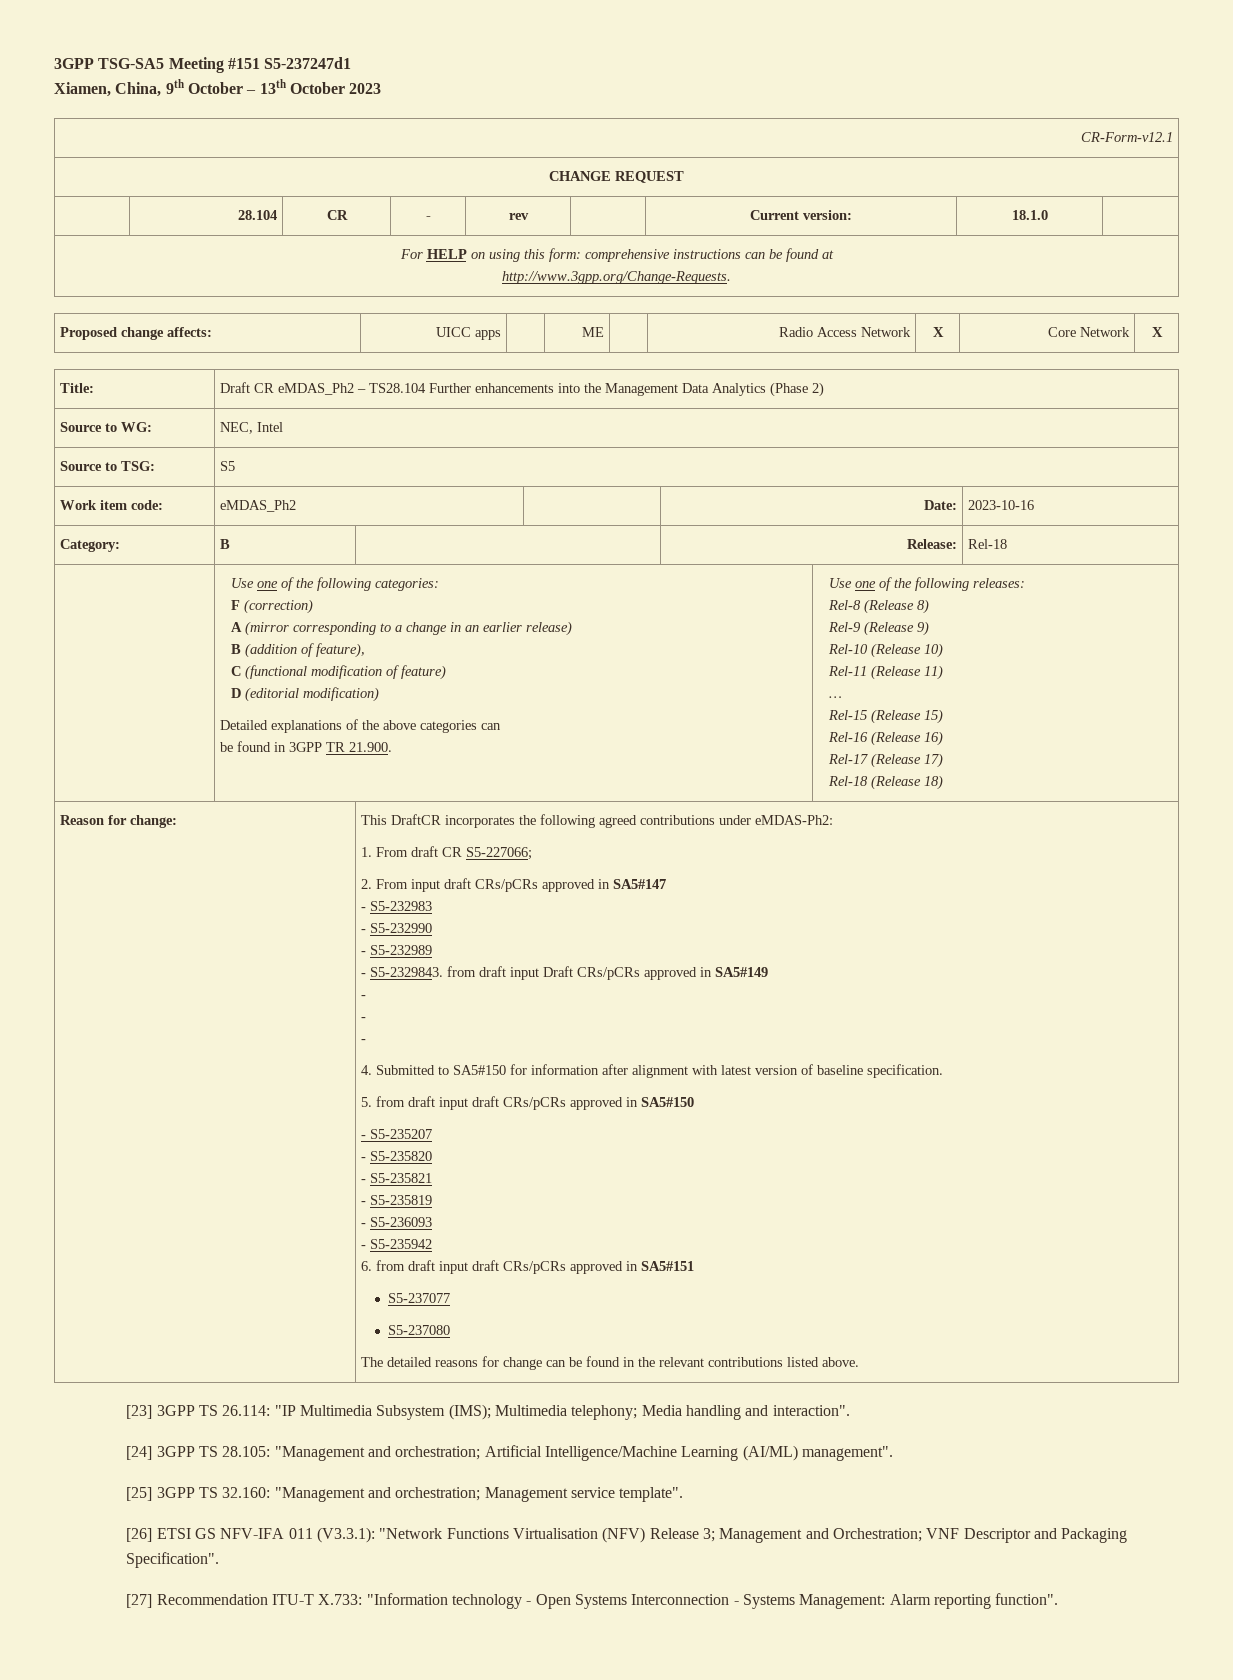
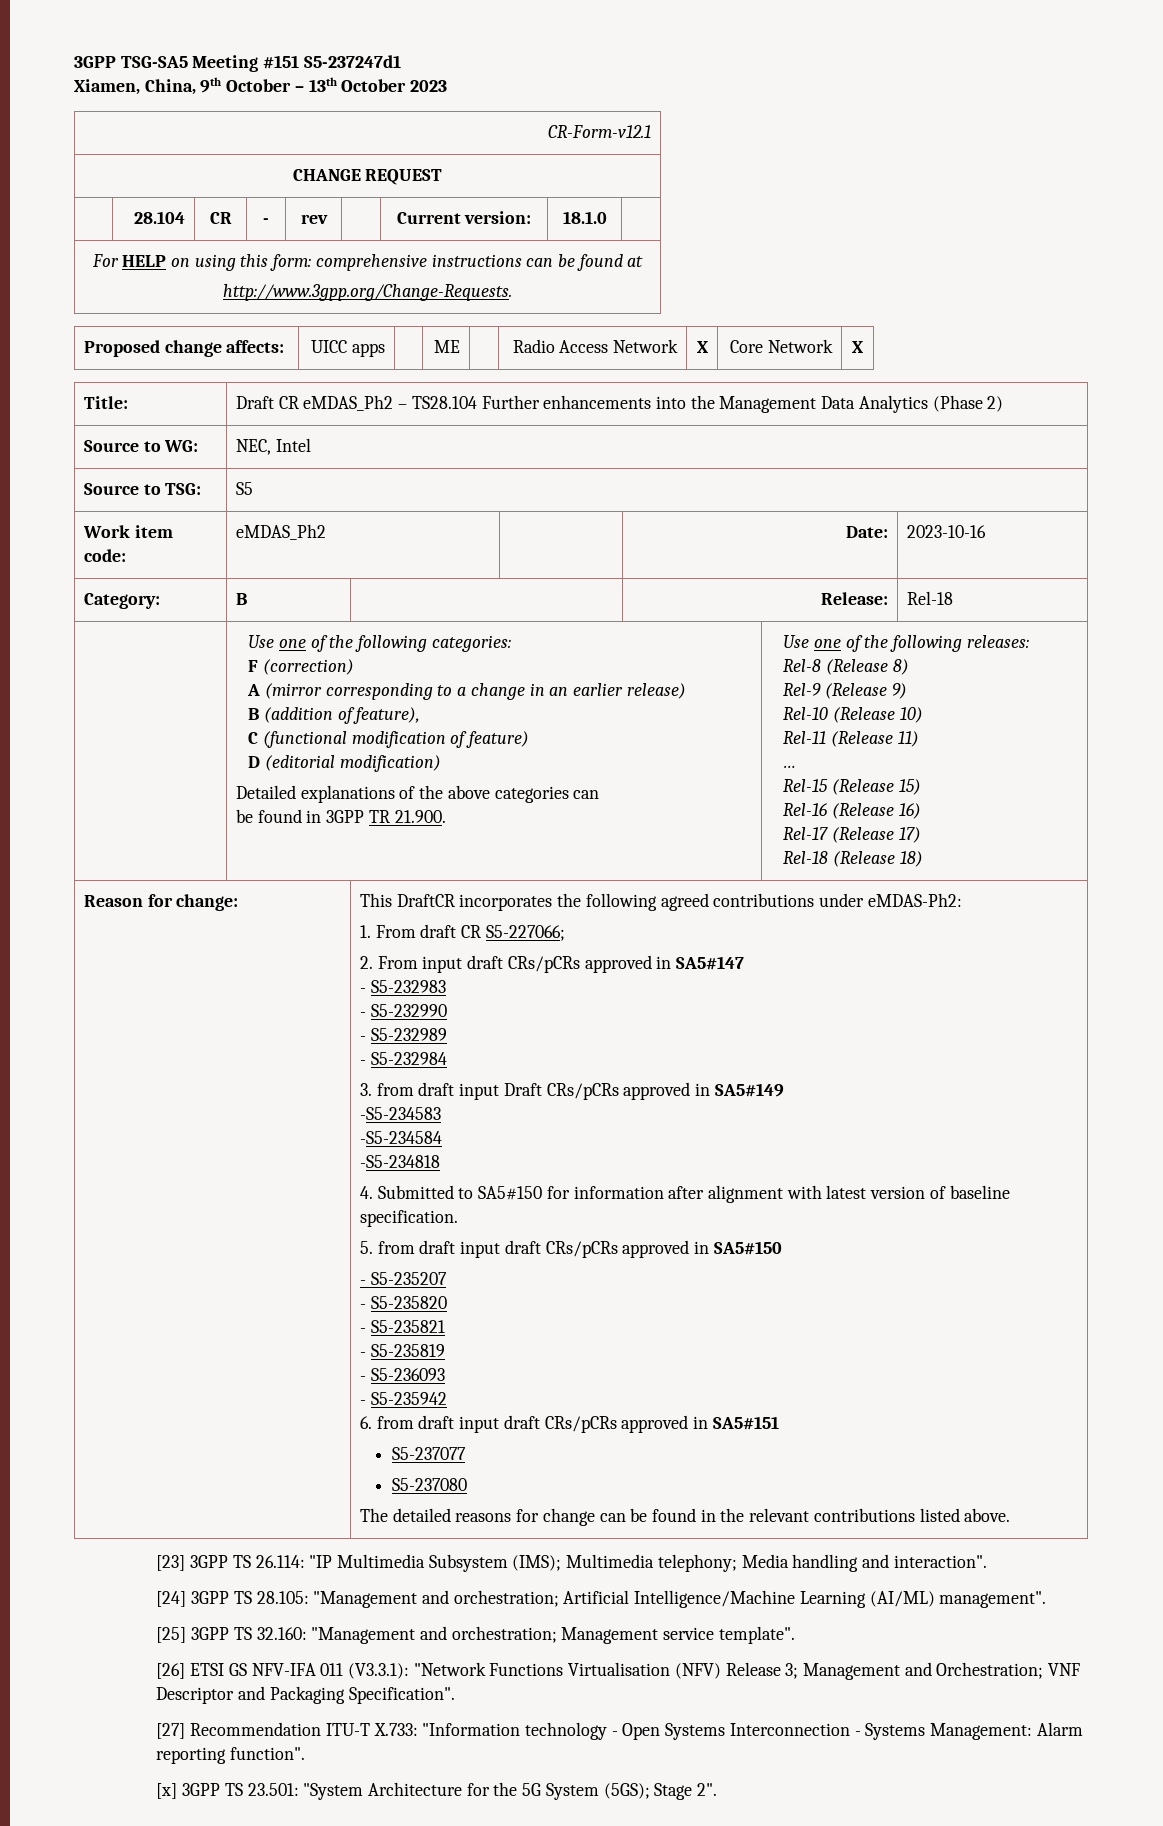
[370,967,444,977] S5-2329843. -> [370,1052,447,1065] [359,1083,372,1096] S5-232984 // 3.
[361,995,367,999] [361,1017,367,1021] [361,1039,367,1043] - // - // - -> [359,1107,441,1120] [359,1131,442,1144] [359,1155,440,1168] -S5-234583 // -S5-234584 // -S5-234818
(1059, 1599) none -> [156,1782,718,1800] // [x] 3GPP TS 23.501: "System Architecture for the 5G System (5GS); Stage 2".

